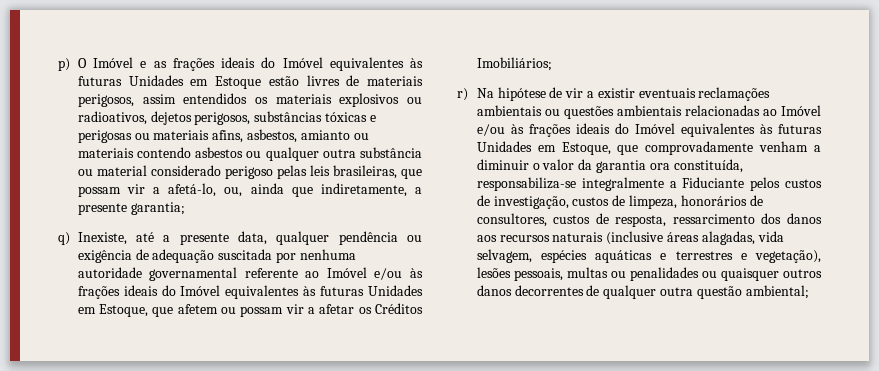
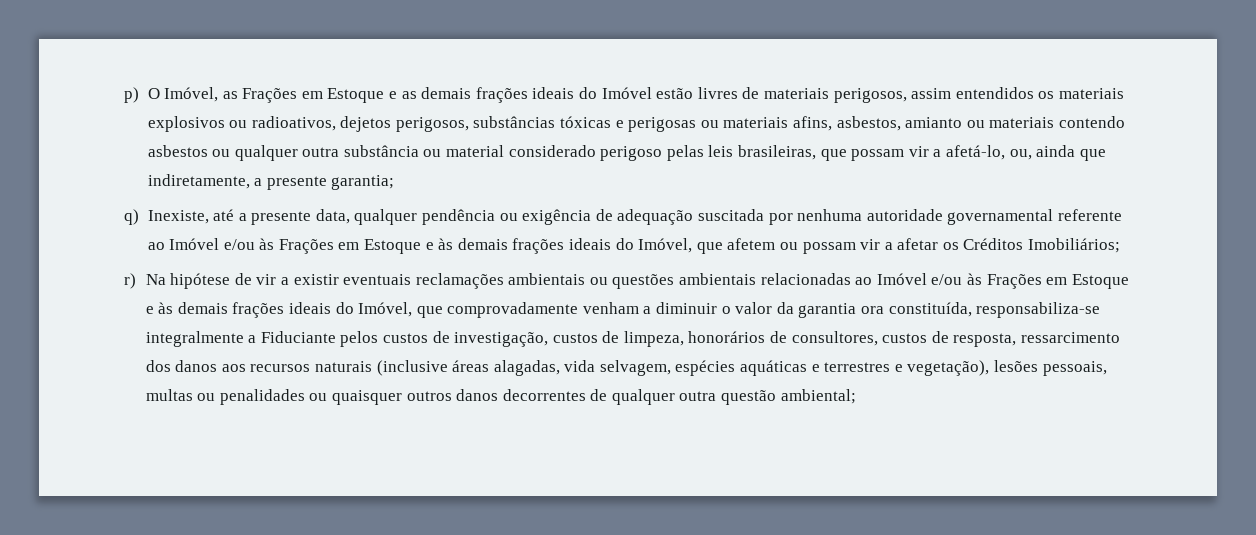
[93,57,134,68] Imóvel -> [164,87,385,103] Imóvel, as Frações em Estoque
[172,57,423,71] [77,75,262,89] frações ideais do Imóvel equivalentes às futuras Unidades em Estoque -> [421,87,652,103] demais frações ideais do Imóvel
[77,285,423,299] [77,304,149,317] frações ideais do Imóvel equivalentes às futuras Unidades em Estoque, -> [278,238,693,254] Frações em Estoque e às demais frações ideais do Imóvel,
[528,123,822,137] [476,141,611,155] frações ideais do Imóvel equivalentes às futuras Unidades em Estoque, -> [986,274,1129,289] [145,302,413,318] Frações em Estoque e às demais frações ideais do Imóvel,

